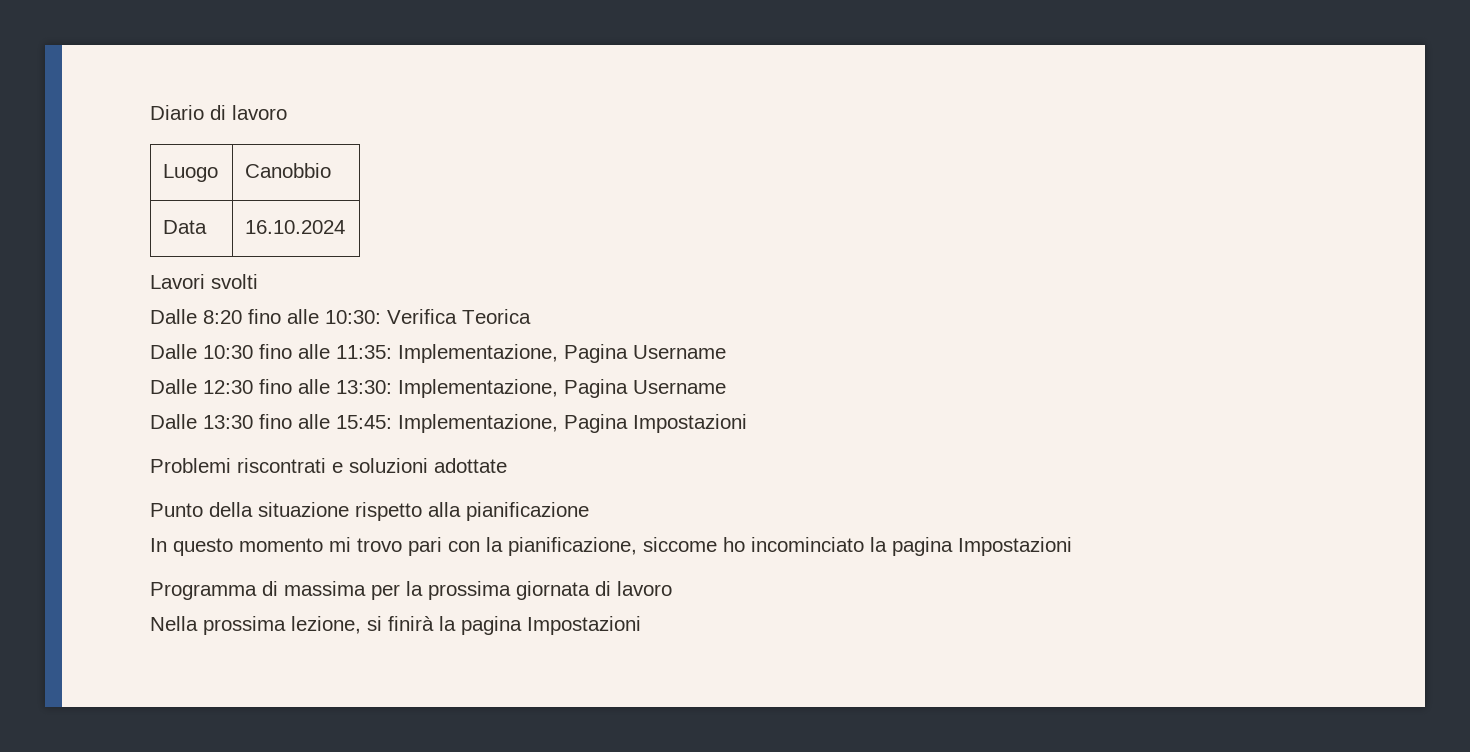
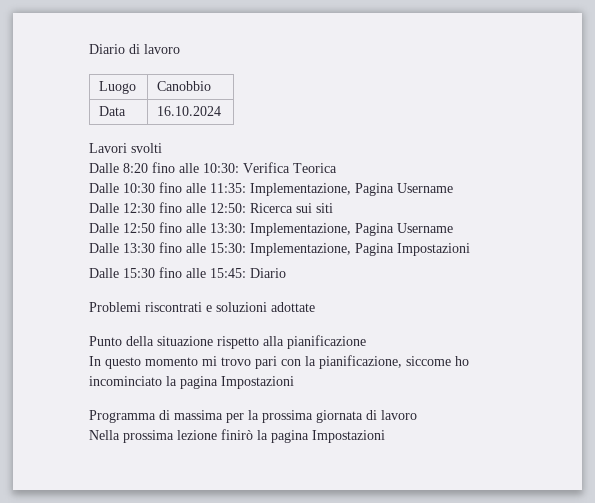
(330, 386) none -> [210,203,333,213] [89,222,206,233] 12:50: Ricerca sui siti // Dalle 12:50 fino alle
[336,415,392,429] 15:45: -> [210,243,246,253] 15:30:
(747, 423) none -> [89,267,286,278] // Dalle 15:30 fino alle 15:45: Diario
[291,616,434,634] lezione, si finirà -> [177,429,253,440] lezione finirò

